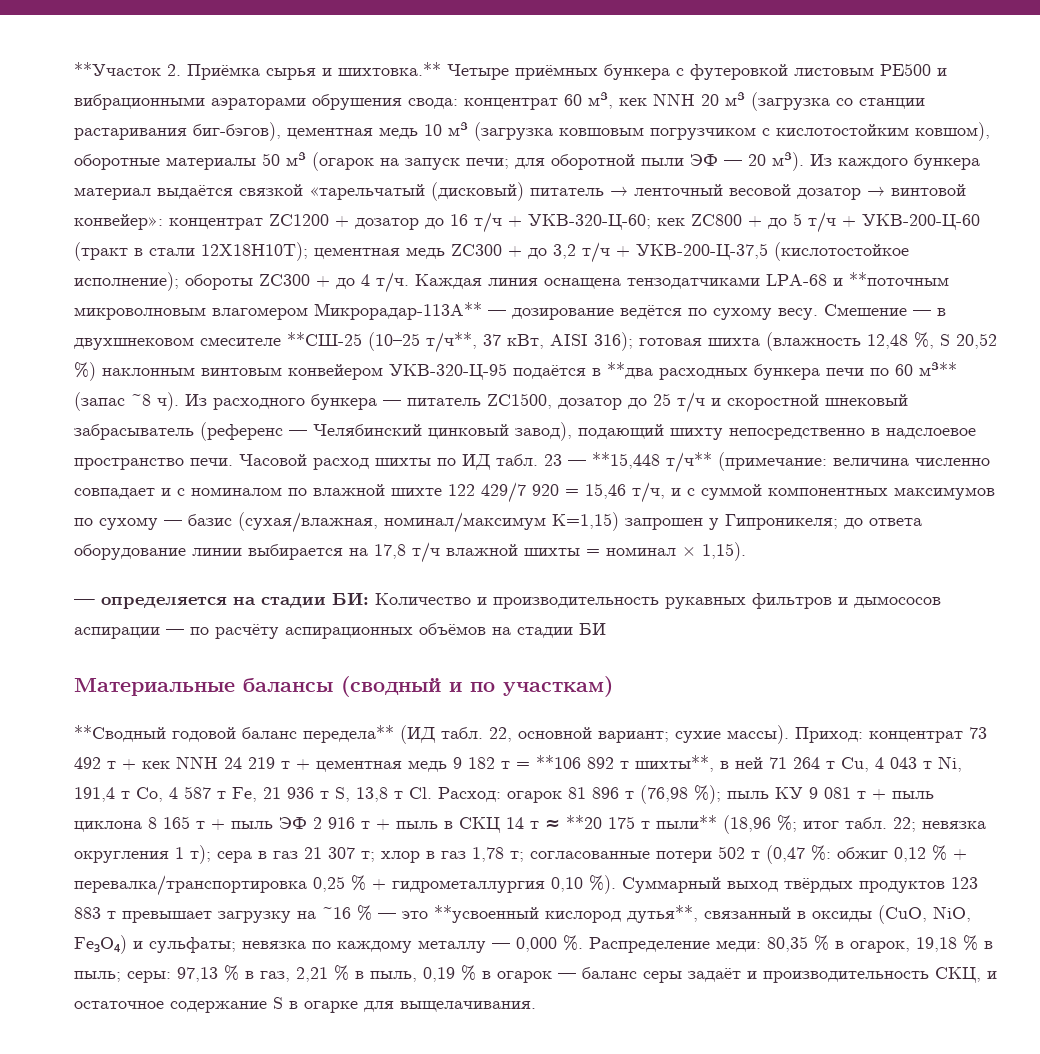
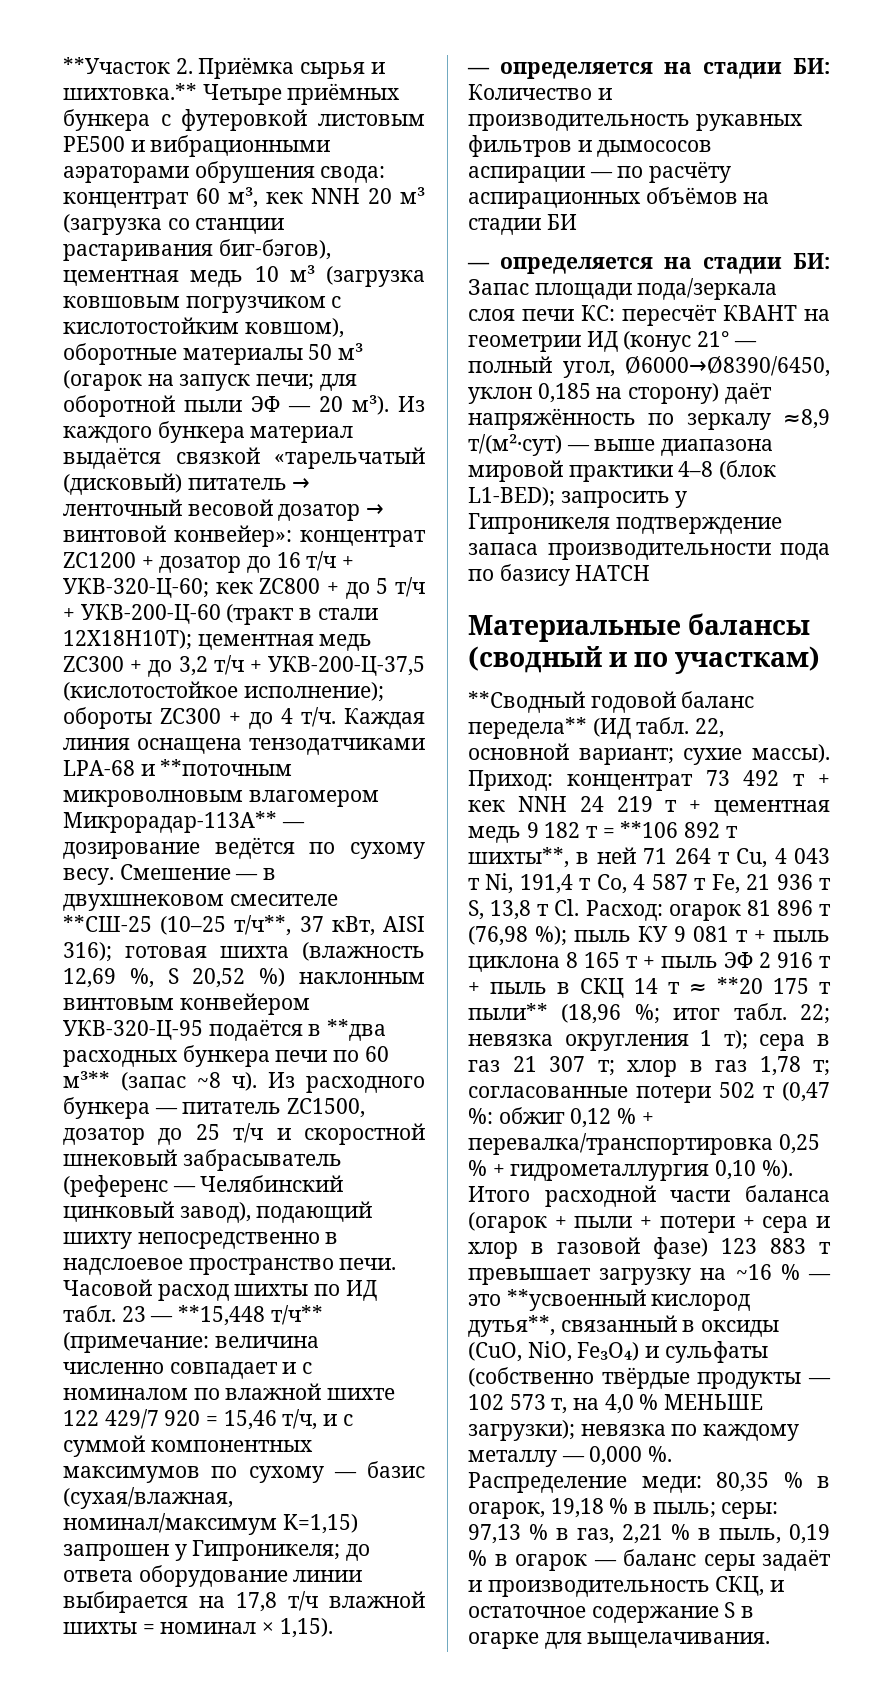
[867,334,908,349] 12,48 -> [63,968,116,988] 12,69
(606, 629) none -> [467,253,830,274] [468,278,778,300] [468,304,830,326] [468,331,757,352] [468,356,830,378] [468,382,772,404] [468,408,830,430] [468,434,774,456] [468,460,777,482] [468,487,688,508] [468,513,782,534] [468,543,830,560] [468,564,651,586] // — определяется на стадии БИ: Запас площади пода/зеркала слоя печи КС: пересчёт КВАНТ на геометрии ИД (конус 21° — полный угол, Ø6000→Ø8390/6450, уклон 0,185 на сторону) даёт напряжённость по зеркалу ≈8,9 т/(м²·сут) — выше диапазона мировой практики 4–8 (блок L1-BED); запросить у Гипроникеля подтверждение запаса производительности пода по базису HATCH
[622,877,945,893] Суммарный выход твёрдых продуктов -> [468,1185,830,1207] [468,1212,830,1233] [468,1237,708,1259] Итого расходной части баланса (огарок + пыли + потери + сера и хлор в газовой фазе)
[149,937,236,953] сульфаты; -> [664,1341,768,1363] [468,1367,831,1389] [468,1394,764,1414] [468,1420,575,1441] сульфаты (собственно твёрдые продукты — 102 573 т, на 4,0 % МЕНЬШЕ загрузки);

